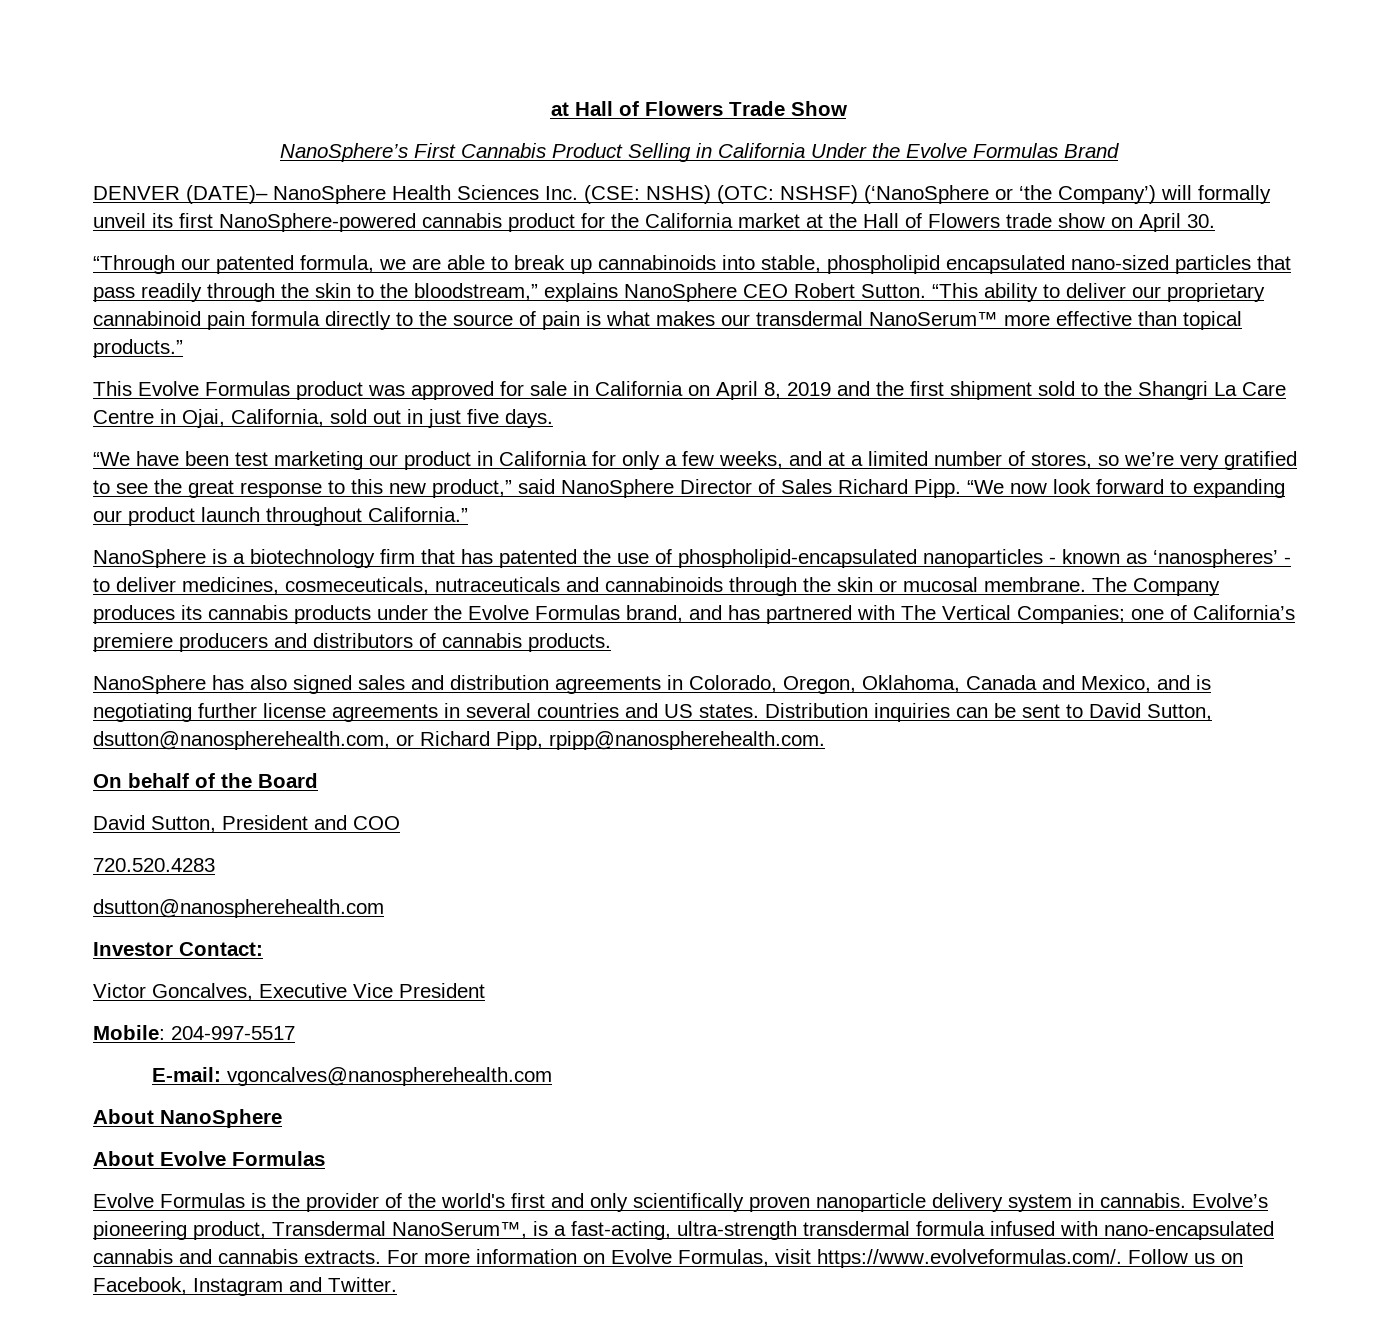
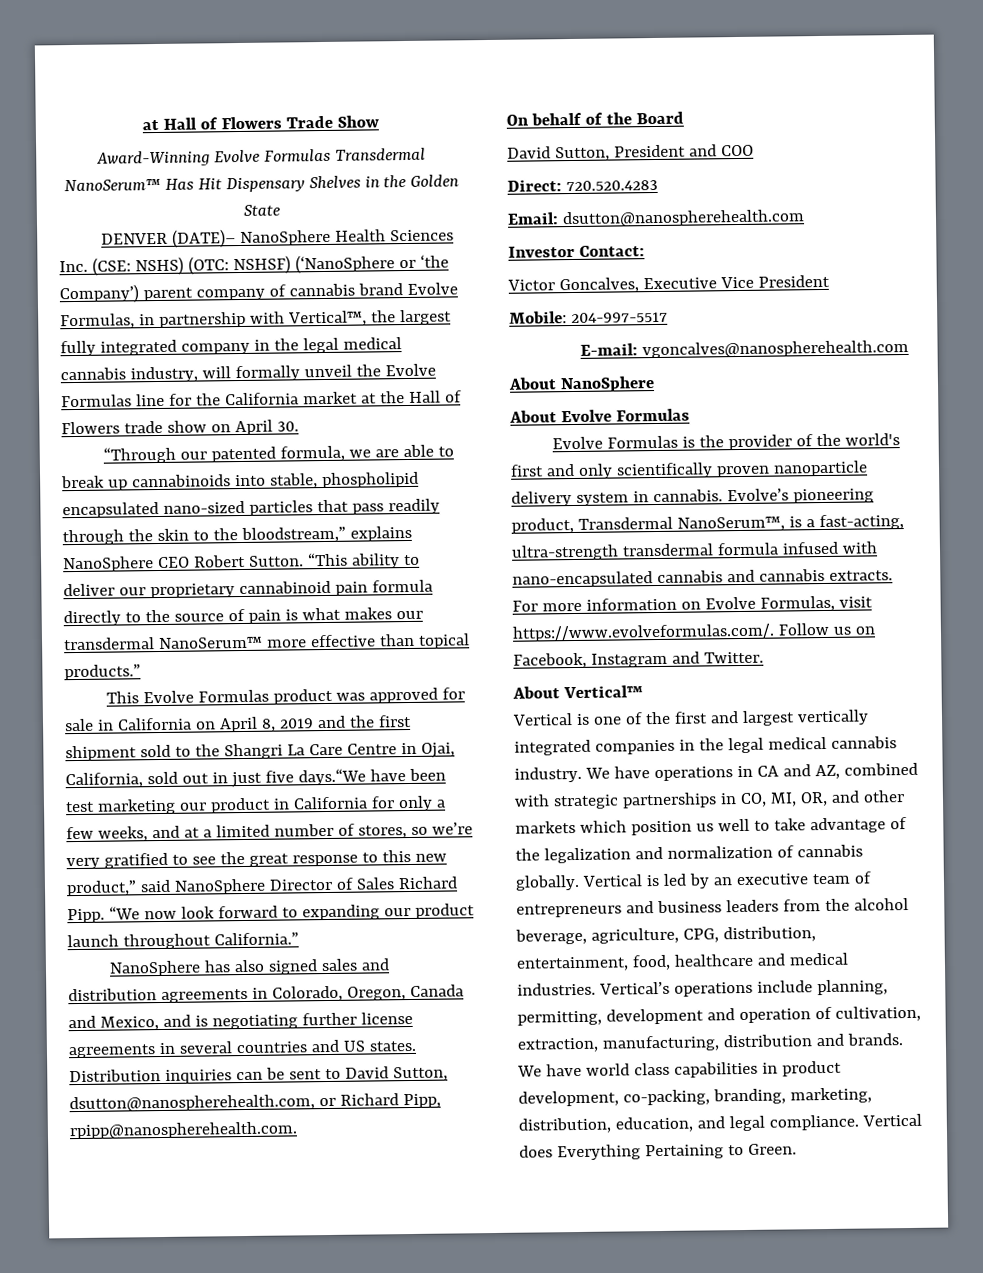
[279,143,1119,162] NanoSphere’s First Cannabis Product Selling in California Under the Evolve Formulas Brand -> [96,147,426,167] [63,174,460,193] [243,204,280,216] Award-Winning Evolve Formulas Transdermal NanoSerum™ Has Hit Dispensary Shelves in the Golden State
[1161,185,1271,204] [93,213,575,232] will formally unveil its first NanoSphere-powered cannabis product -> [142,282,458,302] [60,309,452,330] [60,337,402,357] [60,363,436,383] [61,393,165,408] parent company of cannabis brand Evolve Formulas, in partnership with Vertical™, the largest fully integrated company in the legal medical cannabis industry, will formally unveil the Evolve Formulas line
[505,409,553,428] [93,452,130,466] days. // “We -> [297,768,366,786] days.“We
[93,549,1291,568] [93,577,1220,596] [93,605,1295,624] [93,633,611,652] // NanoSphere is a biotechnology firm that has patented the use of phospholipid-encapsulated nanoparticles - known as ‘nanospheres’ - to deliver medicines, cosmeceuticals, nutraceuticals and cannabinoids through the skin or mucosal membrane. The Company produces its cannabis products under the Evolve Formulas brand, and has partnered with The Vertical Companies; one of California’s premiere producers and distributors of cannabis products. -> (299, 939) none
[862,675,960,693] Oklahoma, -> (406, 993) none
(400, 823) none -> [507,179,562,192] Direct:
(215, 865) none -> [507,212,559,225] Email:
(397, 1284) none -> [512,685,643,699] [512,709,869,726] [514,736,897,756] [514,762,918,783] [514,790,905,810] [515,817,907,836] [515,844,863,864] [515,871,872,891] [516,898,909,918] [515,926,816,945] [516,952,848,972] [517,979,888,997] [517,1005,921,1026] [517,1033,903,1053] [517,1060,842,1078] [518,1087,872,1107] [518,1113,922,1134] [519,1143,797,1161] // About Vertical™ // Vertical is one of the first and largest vertically integrated companies in the legal medical cannabis industry. We have operations in CA and AZ, combined with strategic partnerships in CO, MI, OR, and other markets which position us well to take advantage of the legalization and normalization of cannabis globally. Vertical is led by an executive team of entrepreneurs and business leaders from the alcohol beverage, agriculture, CPG, distribution, entertainment, food, healthcare and medical industries. Vertical’s operations include planning, permitting, development and operation of cultivation, extraction, manufacturing, distribution and brands. We have world class capabilities in product development, co-packing, branding, marketing, distribution, education, and legal compliance. Vertical does Everything Pertaining to Green.

